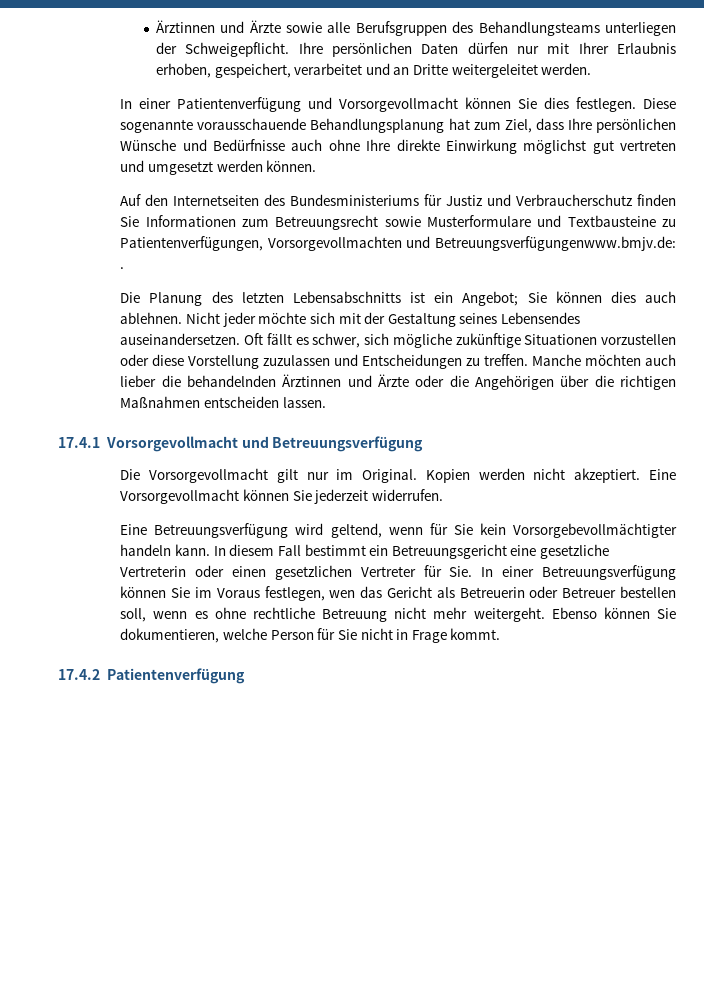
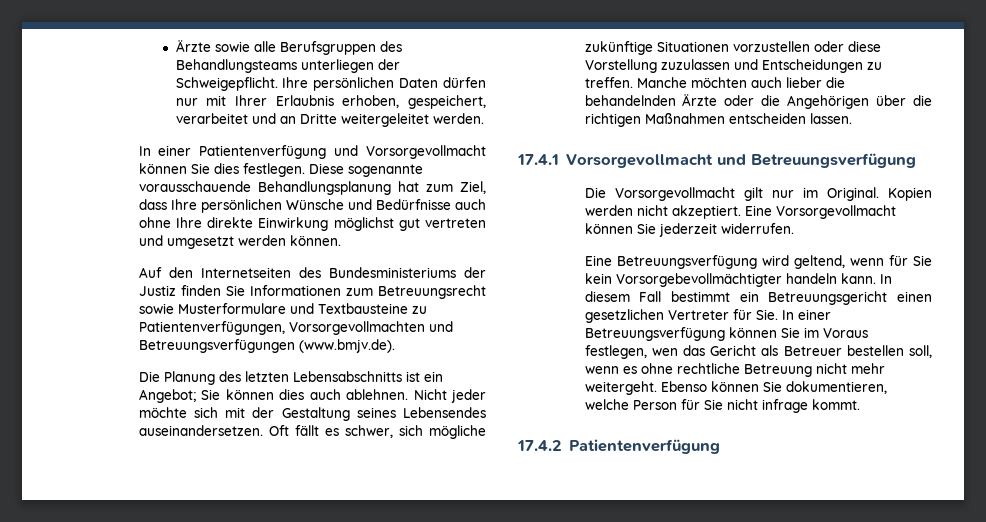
[155,20,245,33] Ärztinnen und -> (175, 46) none
[424,194,634,206] für Justiz und Verbraucherschutz -> [464,267,486,278] [138,285,176,296] der Justiz
[434,236,676,251] [120,267,125,269] Betreuungsverfügungenwww.bmjv.de: . -> [138,339,395,353] Betreuungsverfügungen (www.bmjv.de).
[282,374,372,387] Ärztinnen und -> (676, 100) none
[510,544,610,559] [120,565,225,577] eine gesetzliche Vertreterin oder -> (888, 298) none
[459,586,559,598] Betreuerin oder -> (779, 350) none
[396,629,447,643] in Frage -> [761,399,808,413] infrage

